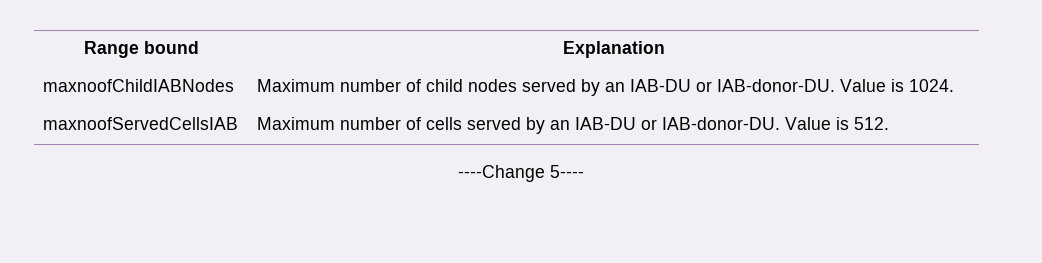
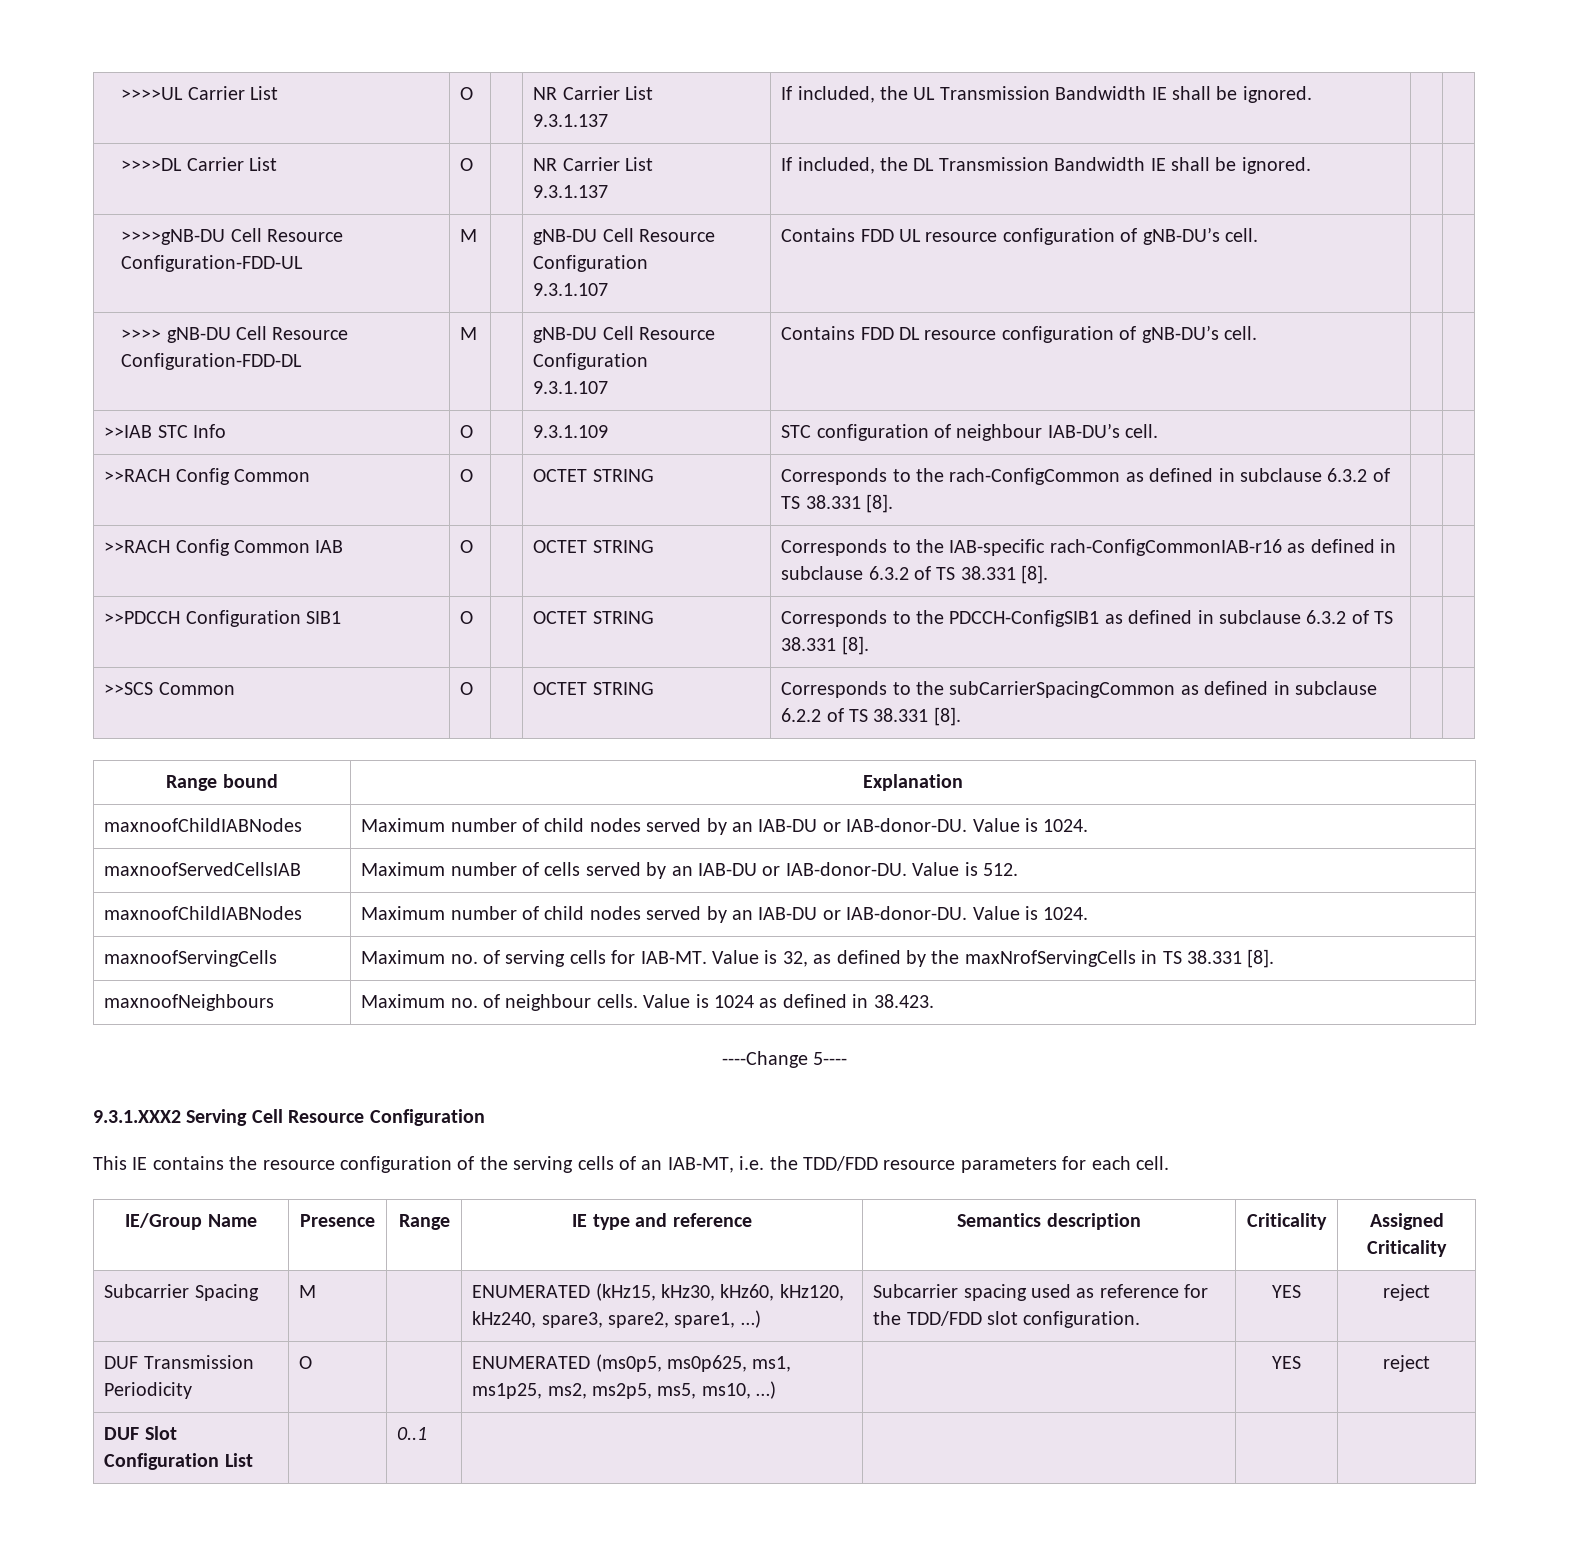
(84, 49) none -> [121,86,278,100] [460,87,474,100] [533,86,653,100] [533,114,609,127] [781,86,1312,103] [121,157,277,171] [460,158,474,171] [533,157,653,171] [533,185,609,198] [781,157,1311,174] [121,228,343,245] [121,255,304,272] [460,229,478,242] [533,228,715,245] [533,255,649,272] [533,283,609,296] [781,227,1258,245] [121,326,349,343] [121,353,303,370] [460,327,478,340] [533,326,715,343] [533,353,649,370] [533,381,609,394] [781,325,1257,343] [104,424,226,438] [460,425,474,438] [533,425,609,438] [781,423,1159,441] [104,468,310,485] [460,469,474,482] [533,469,654,482] [781,468,1390,485] [781,494,893,513] [104,539,344,556] [460,540,474,553] [533,540,654,553] [781,539,1396,556] [781,565,1049,584] [104,610,341,627] [460,611,474,624] [533,611,654,624] [781,610,1394,627] [781,636,869,655] [104,682,235,695] [460,682,474,695] [533,682,654,695] [781,681,1377,698] [781,707,961,726] >>>>UL Carrier List | O | | NR Carrier List // 9.3.1.137 | If included, the UL Transmission Bandwidth IE shall be ignored. | | // >>>>DL Carrier List | O | | NR Carrier List // 9.3.1.137 | If included, the DL Transmission Bandwidth IE shall be ignored. | | // >>>>gNB-DU Cell Resource Configuration-FDD-UL | M | | gNB-DU Cell Resource Configuration // 9.3.1.107 | Contains FDD UL resource configuration of gNB-DU’s cell. | | // >>>> gNB-DU Cell Resource Configuration-FDD-DL | M | | gNB-DU Cell Resource Configuration // 9.3.1.107 | Contains FDD DL resource configuration of gNB-DU’s cell. | | // >>IAB STC Info | O | | 9.3.1.109 | STC configuration of neighbour IAB-DU’s cell. | | // >>RACH Config Common | O | | OCTET STRING | Corresponds to the rach-ConfigCommon as defined in subclause 6.3.2 of TS 38.331 [8]. | | // >>RACH Config Common IAB | O | | OCTET STRING | Corresponds to the IAB-specific rach-ConfigCommonIAB-r16 as defined in subclause 6.3.2 of TS 38.331 [8]. | | // >>PDCCH Configuration SIB1 | O | | OCTET STRING | Corresponds to the PDCCH-ConfigSIB1 as defined in subclause 6.3.2 of TS 38.331 [8]. | | // >>SCS Common | O | | OCTET STRING | Corresponds to the subCarrierSpacingCommon as defined in subclause 6.2.2 of TS 38.331 [8]. | | //
[458,165,584,182] // ----Change 5---- -> [104,906,303,920] [361,906,1089,923] [104,950,278,967] [361,949,1275,968] [104,994,275,1011] [361,994,934,1011] [721,1051,848,1068] [93,1109,485,1126] [93,1156,1169,1173] [125,1213,257,1230] [300,1214,375,1227] [398,1214,450,1230] [572,1213,752,1230] [957,1213,1141,1230] [1247,1213,1327,1230] [1369,1213,1444,1230] [1367,1240,1447,1257] [104,1284,259,1301] [299,1285,317,1298] [472,1283,844,1301] [472,1310,761,1328] [873,1284,1209,1301] [873,1311,1141,1328] [1272,1285,1301,1298] [1383,1284,1430,1301] [104,1355,254,1369] [104,1382,193,1399] [299,1356,313,1369] [472,1354,792,1372] [472,1381,777,1399] [1272,1356,1301,1369] [1383,1355,1430,1372] [104,1426,177,1440] [104,1453,253,1470] [397,1427,428,1440] // maxnoofChildIABNodes | Maximum number of child nodes served by an IAB-DU or IAB-donor-DU. Value is 1024. // maxnoofServingCells | Maximum no. of serving cells for IAB-MT. Value is 32, as defined by the maxNrofServingCells in TS 38.331 [8]. // maxnoofNeighbours | Maximum no. of neighbour cells. Value is 1024 as defined in 38.423. // ----Change 5---- // 9.3.1.XXX2 Serving Cell Resource Configuration // This IE contains the resource configuration of the serving cells of an IAB-MT, i.e. the TDD/FDD resource parameters for each cell. // IE/Group Name | Presence | Range | IE type and reference | Semantics description | Criticality | Assigned Criticality // Subcarrier Spacing | M | | ENUMERATED (kHz15, kHz30, kHz60, kHz120, kHz240, spare3, spare2, spare1, …) | Subcarrier spacing used as reference for the TDD/FDD slot configuration. | YES | reject // DUF Transmission Periodicity | O | | ENUMERATED (ms0p5, ms0p625, ms1, ms1p25, ms2, ms2p5, ms5, ms10, …) | | YES | reject // DUF Slot Configuration List | | 0..1 | | | |

